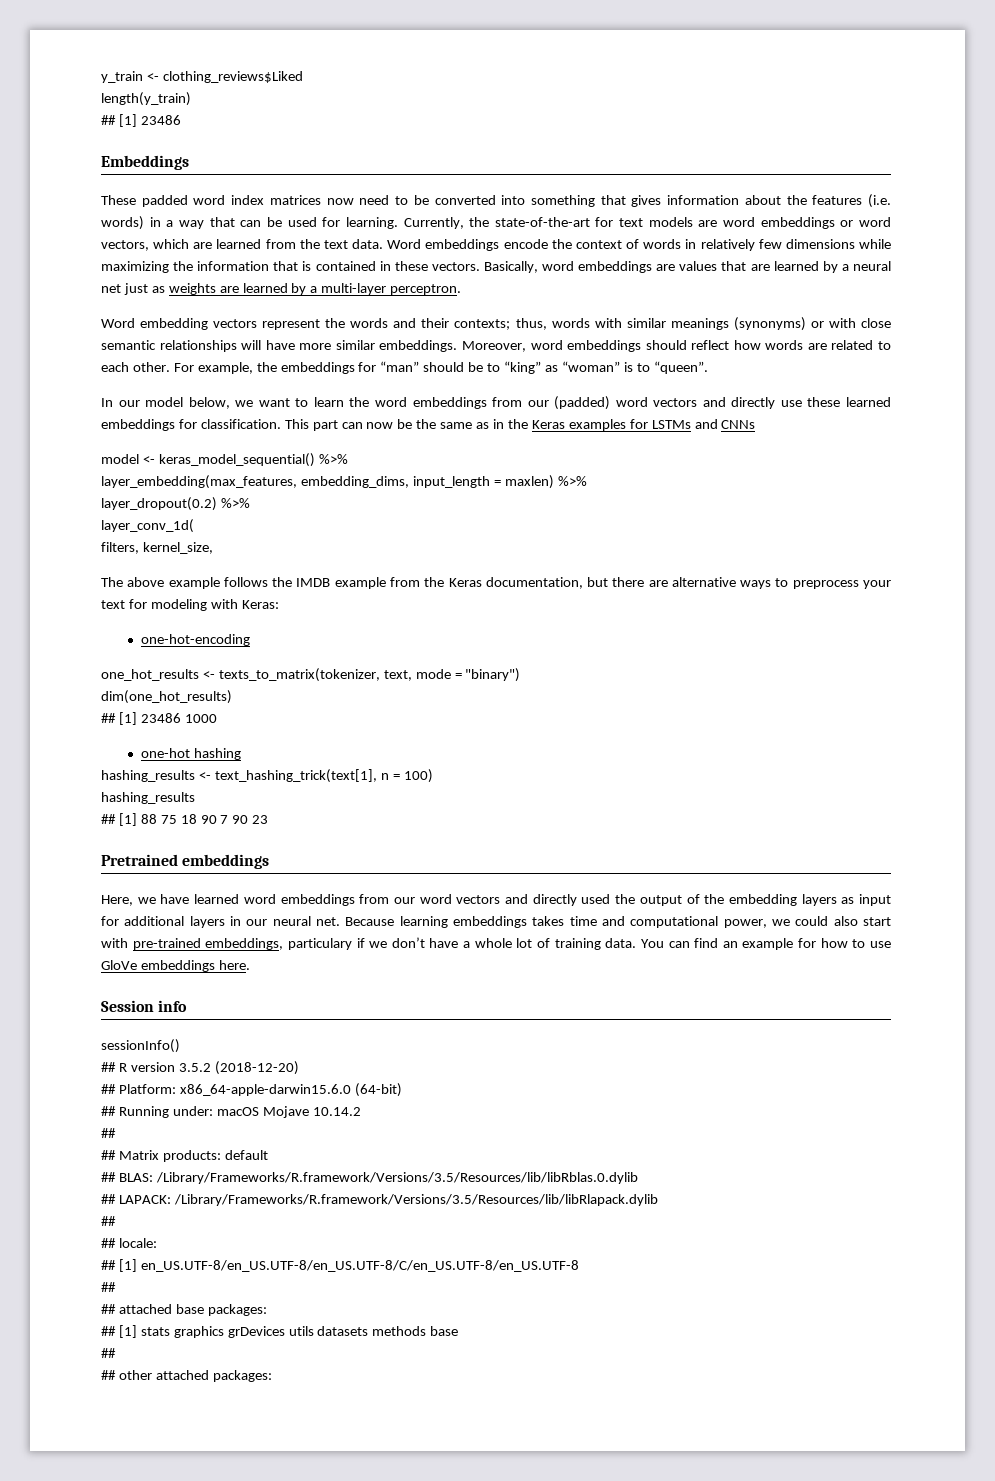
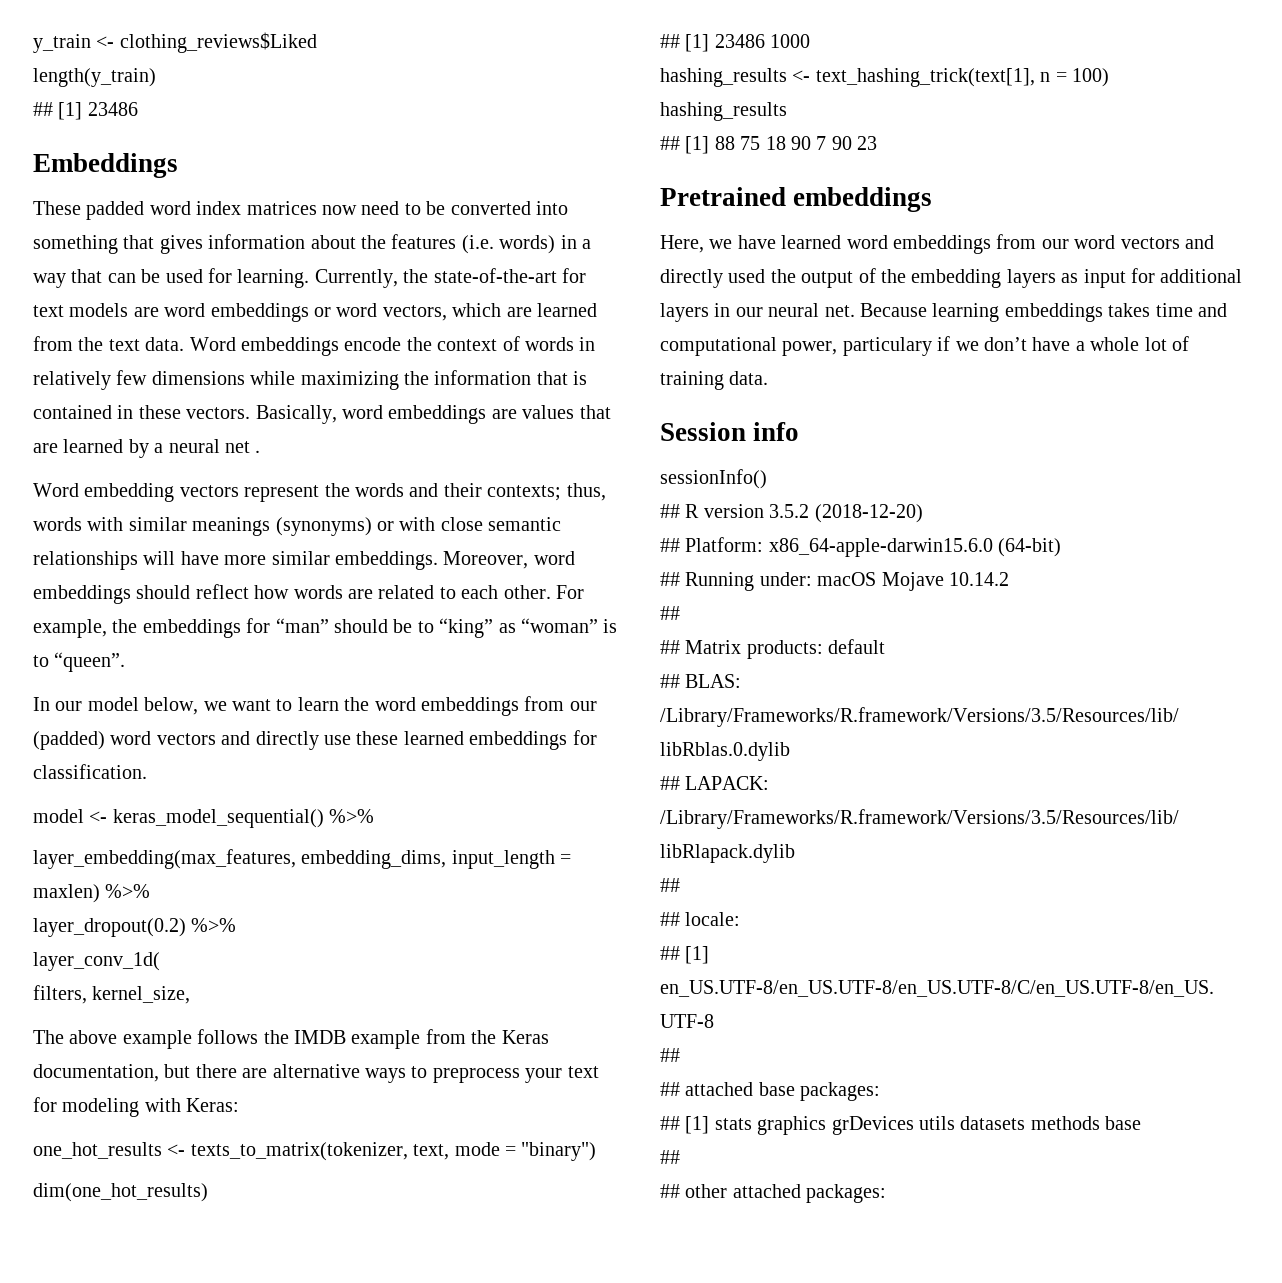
[123,283,462,295] just as weights are learned by a multi-layer perceptron. -> [255,450,261,453] .
[284,419,756,431] This part can now be the same as in the Keras examples for LSTMs and CNNs -> (147, 771) none
[141,634,251,646] // one-hot-encoding -> (240, 1105) none
[141,748,242,760] // one-hot hashing -> (811, 41) none
[772,916,892,926] [101,938,284,950] we could also start with pre-trained embeddings, -> (838, 348) none
[640,938,891,950] [101,960,250,972] You can find an example for how to use GloVe embeddings here. -> (769, 378) none

